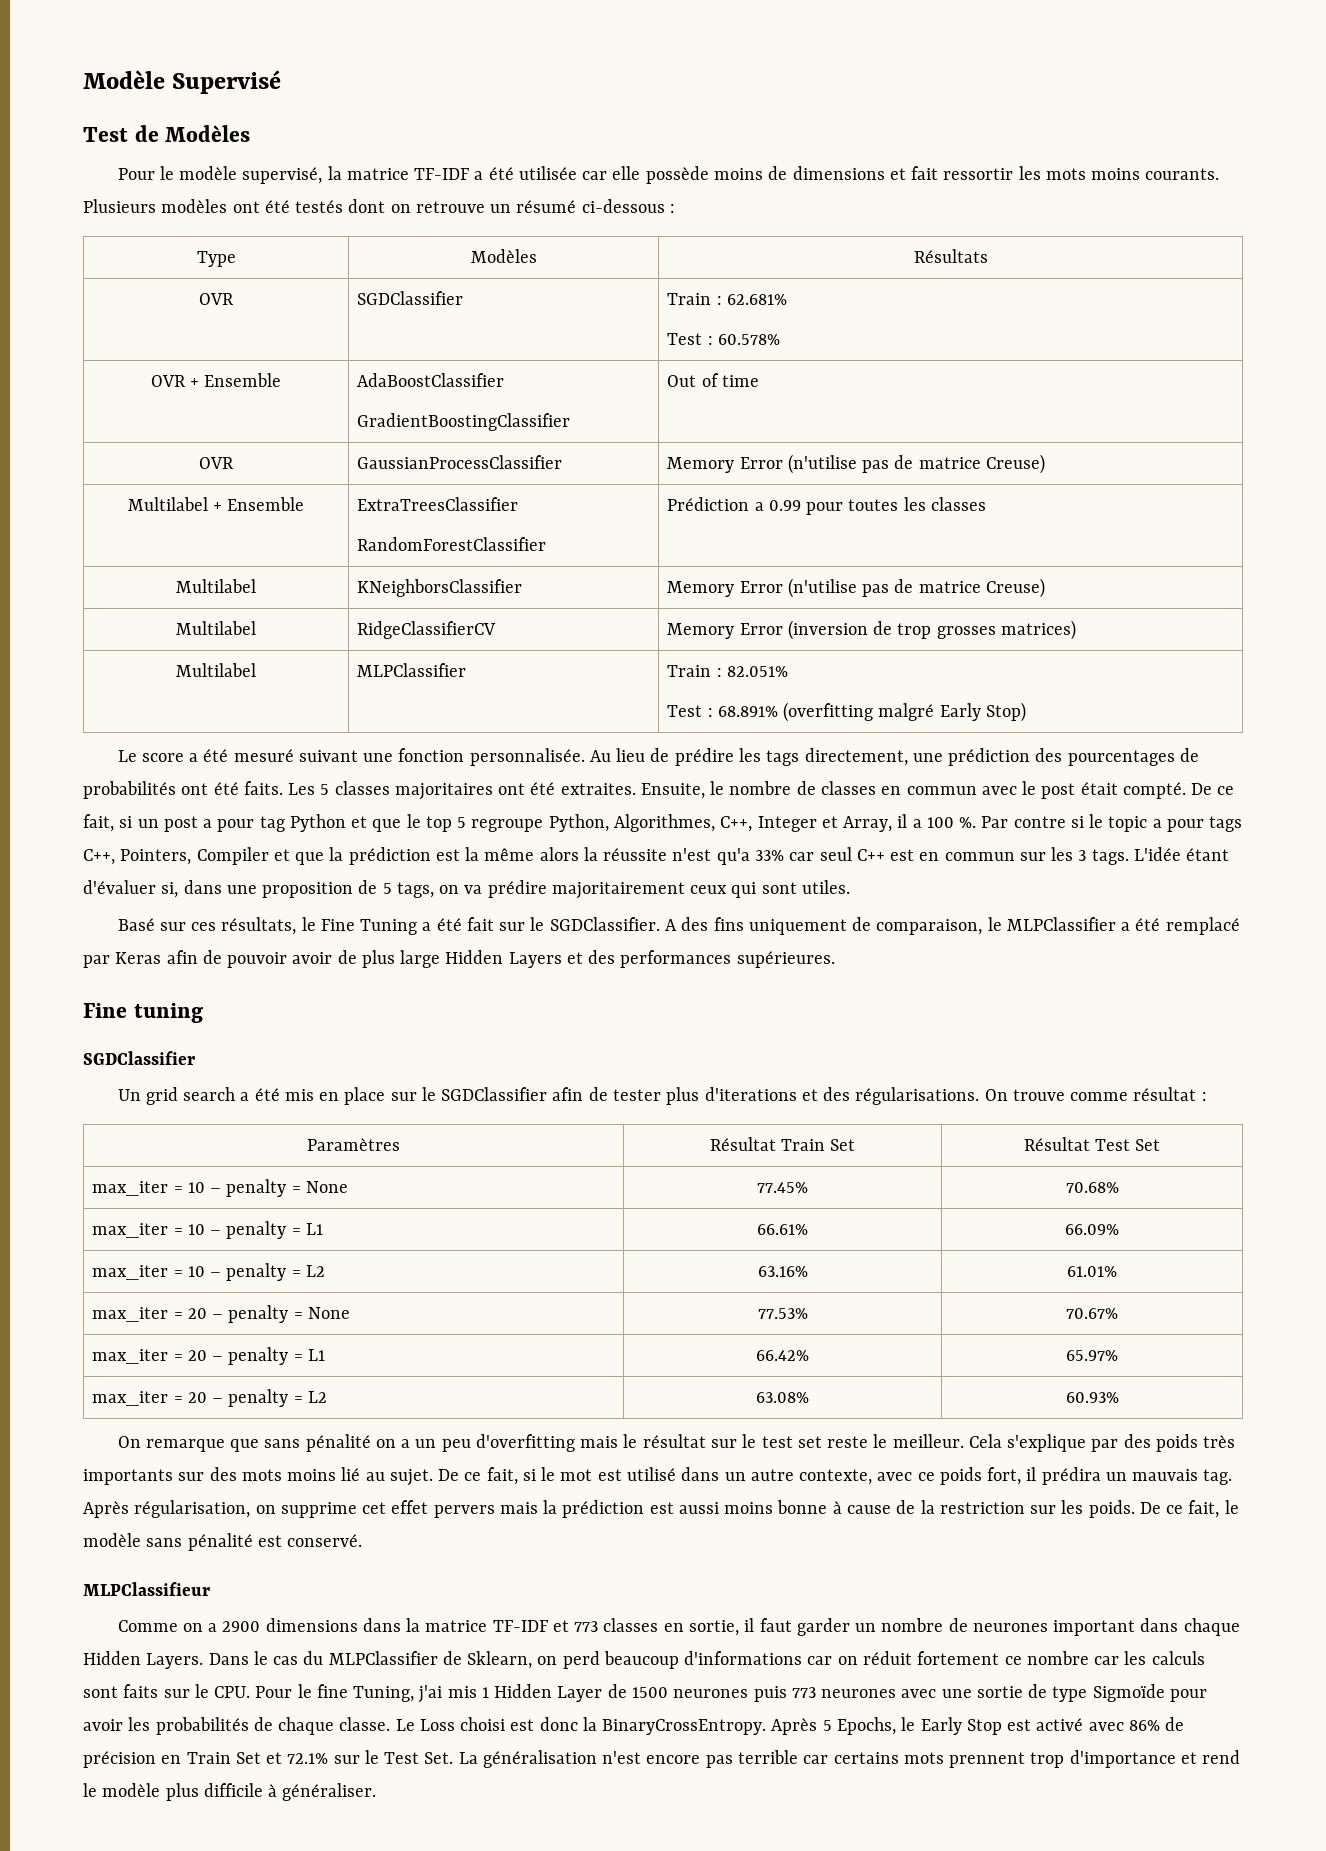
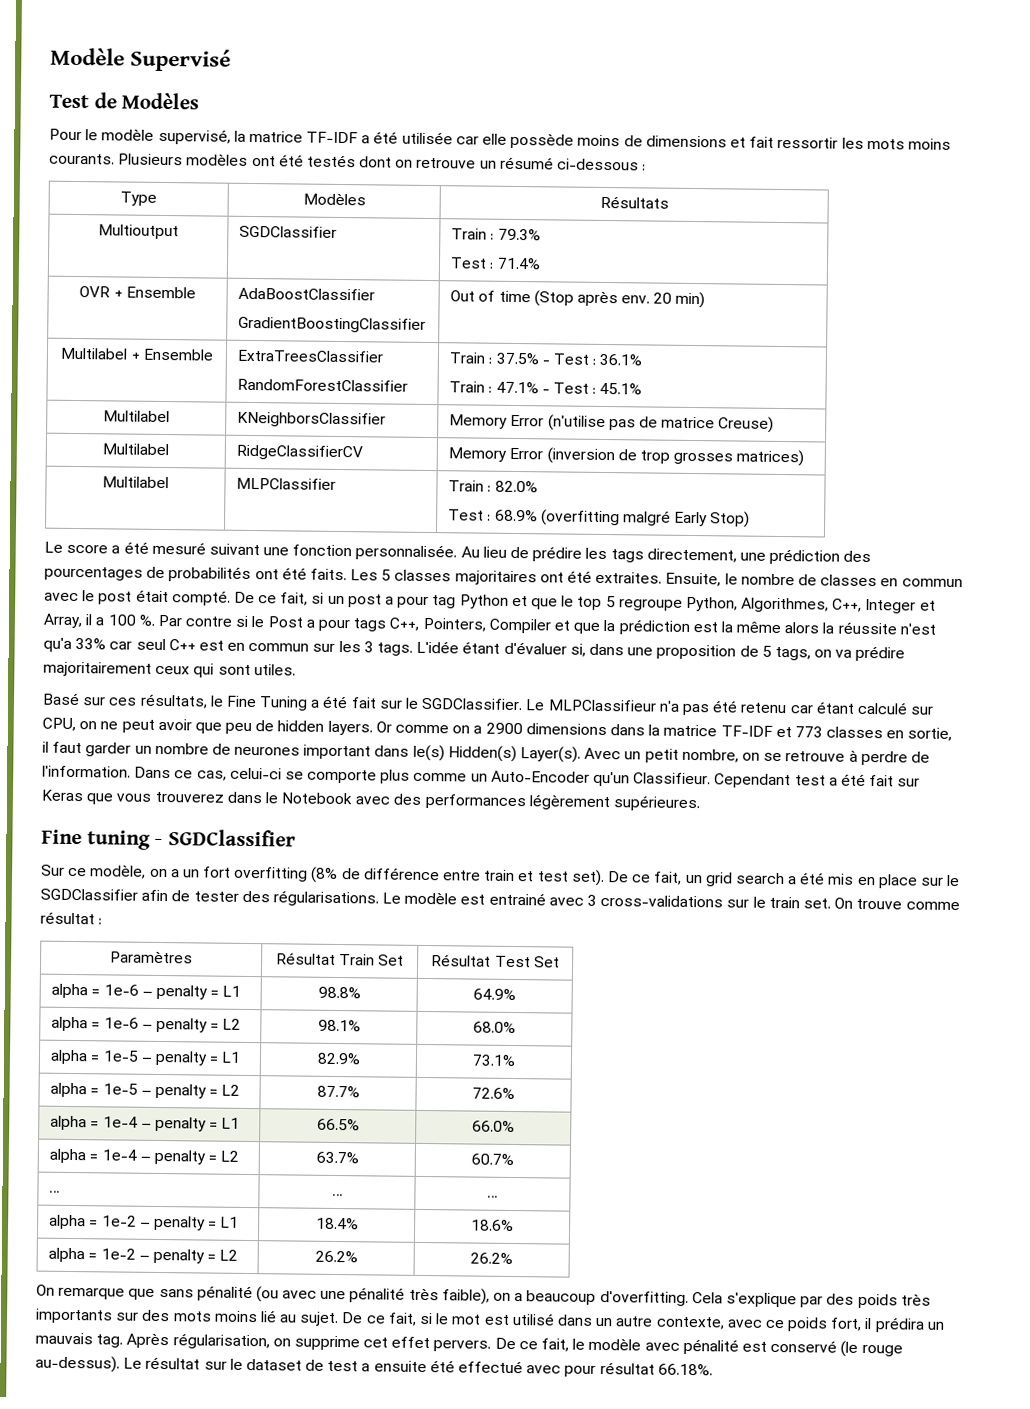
[199,293,234,305] OVR -> [98,224,179,240] Multioutput
[726,294,787,305] [667,333,780,345] 62.681% // Test : 60.578% -> [497,228,541,241] [450,257,541,270] 79.3% // Test : 71.4%
[199,457,234,469] [357,455,563,469] [667,454,1045,474] // OVR | GaussianProcessClassifier | Memory Error (n'utilise pas de matrice Creuse) -> [533,290,706,309] (Stop après env. 20 min)
[667,497,986,515] Prédiction a 0.99 pour toutes les classes -> [449,352,643,366] [449,381,643,395] Train : 37.5% - Test : 36.1% // Train : 47.1% - Test : 45.1%
[726,666,788,677] [667,705,778,717] 82.051% // Test : 68.891% -> [494,480,538,493] [448,509,538,522] 82.0% // Test : 68.9%
[1108,816,1148,832] topic -> [267,616,303,628] Post
[664,917,1240,935] [83,950,583,968] A des fins uniquement de comparaison, le MLPClassifier a été remplacé par Keras afin de pouvoir avoir de plus large Hidden Layers et -> [525,699,935,716] [42,717,953,741] [42,741,930,766] [42,765,921,789] [41,789,391,805] Le MLPClassifieur n'a pas été retenu car étant calculé sur CPU, on ne peut avoir que peu de hidden layers. Or comme on a 2900 dimensions dans la matrice TF-IDF et 773 classes en sortie, il faut garder un nombre de neurones important dans le(s) Hidden(s) Layer(s). Avec un petit nombre, on se retrouve à perdre de l'information. Dans ce cas, celui-ci se comporte plus comme un Auto-Encoder qu'un Classifieur. Cependant test a été fait sur Keras que vous trouverez dans le Notebook avec
(732, 959) none -> [528,794,610,811] légèrement
(203, 1013) // -> [154,838,164,846] -
[117,1089,141,1101] Un -> [41,864,703,887] Sur ce modèle, on a un fort overfitting (8% de différence entre train et test set). De ce fait, un
[666,1087,980,1105] plus d'iterations et des régularisations. -> [241,890,831,909] des régularisations. Le modèle est entrainé avec 3 cross-validations sur le train set.
[92,1179,348,1197] [757,1182,808,1193] [1065,1182,1119,1193] [92,1221,323,1239] [757,1224,808,1235] [1065,1224,1119,1235] [92,1263,325,1281] [757,1266,808,1277] [1067,1266,1117,1277] [92,1305,350,1323] [757,1308,808,1319] [1066,1308,1118,1319] [92,1347,325,1365] [756,1350,809,1361] [1066,1350,1118,1361] [92,1389,327,1407] [756,1392,809,1403] [1065,1392,1119,1403] max_iter = 10 – penalty = None | 77.45% | 70.68% // max_iter = 10 – penalty = L1 | 66.61% | 66.09% // max_iter = 10 – penalty = L2 | 63.16% | 61.01% // max_iter = 20 – penalty = None | 77.53% | 70.67% // max_iter = 20 – penalty = L1 | 66.42% | 65.97% // max_iter = 20 – penalty = L2 | 63.08% | 60.93% -> [51,983,242,1000] [317,986,361,999] [473,988,516,1001] [51,1016,242,1033] [317,1019,361,1032] [473,1021,516,1034] [50,1049,242,1066] [316,1052,361,1065] [472,1054,516,1067] [50,1082,241,1099] [316,1085,360,1098] [472,1087,515,1100] [50,1115,241,1132] [316,1118,360,1131] [472,1120,515,1133] [49,1148,240,1165] [315,1151,359,1164] [471,1153,514,1166] [49,1190,61,1193] [331,1193,343,1197] [487,1195,498,1198] [49,1214,240,1231] [315,1217,359,1230] [471,1219,514,1232] [48,1247,239,1264] [314,1250,358,1263] [470,1252,513,1265] alpha = 1e-6 – penalty = L1 | 98.8% | 64.9% // alpha = 1e-6 – penalty = L2 | 98.1% | 68.0% // alpha = 1e-5 – penalty = L1 | 82.9% | 73.1% // alpha = 1e-5 – penalty = L2 | 87.7% | 72.6% // alpha = 1e-4 – penalty = L1 | 66.5% | 66.0% // alpha = 1e-4 – penalty = L2 | 63.7% | 60.7% // … | … | … // alpha = 1e-2 – penalty = L1 | 18.4% | 18.6% // alpha = 1e-2 – penalty = L2 | 26.2% | 26.2%
[375,1434,964,1452] on a un peu d'overfitting mais le résultat sur le test set reste le meilleur. -> [255,1286,689,1307] (ou avec une pénalité très faible), on a beaucoup d'overfitting.
[433,1500,1135,1518] pervers mais la prédiction est aussi moins bonne à cause de la restriction sur les poids. -> [433,1340,492,1352] pervers.
[146,1538,183,1547] sans -> [644,1342,680,1351] avec
[287,1534,363,1547] [83,1582,210,1596] [117,1618,1240,1636] [83,1651,1205,1669] [83,1684,1207,1703] [83,1717,1185,1735] [83,1750,1241,1768] [83,1783,377,1801] conservé. // MLPClassifieur // Comme on a 2900 dimensions dans la matrice TF-IDF et 773 classes en sortie, il faut garder un nombre de neurones important dans chaque Hidden Layers. Dans le cas du MLPClassifier de Sklearn, on perd beaucoup d'informations car on réduit fortement ce nombre car les calculs sont faits sur le CPU. Pour le fine Tuning, j'ai mis 1 Hidden Layer de 1500 neurones puis 773 neurones avec une sortie de type Sigmoïde pour avoir les probabilités de chaque classe. Le Loss choisi est donc la BinaryCrossEntropy. Après 5 Epochs, le Early Stop est activé avec 86% de précision en Train Set et 72.1% sur le Test Set. La généralisation n'est encore pas terrible car certains mots prennent trop d'importance et rend le modèle plus difficile à généraliser. -> [770,1339,903,1357] [35,1355,713,1377] conservé (le rouge au-dessus). Le résultat sur le dataset de test a ensuite été effectué avec pour résultat 66.18%.

